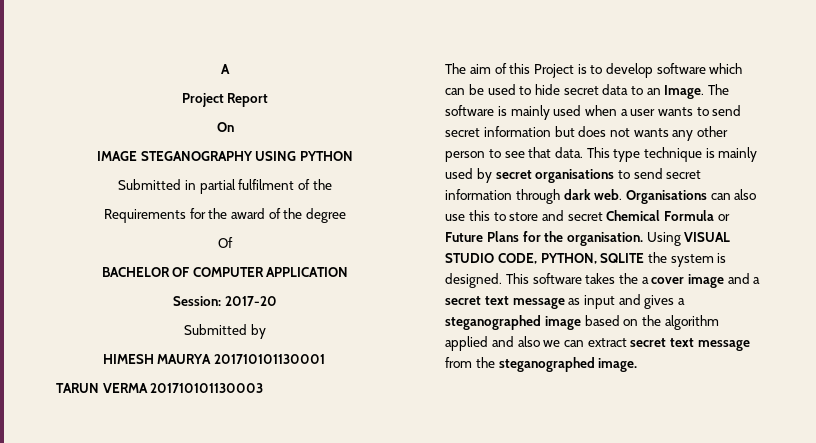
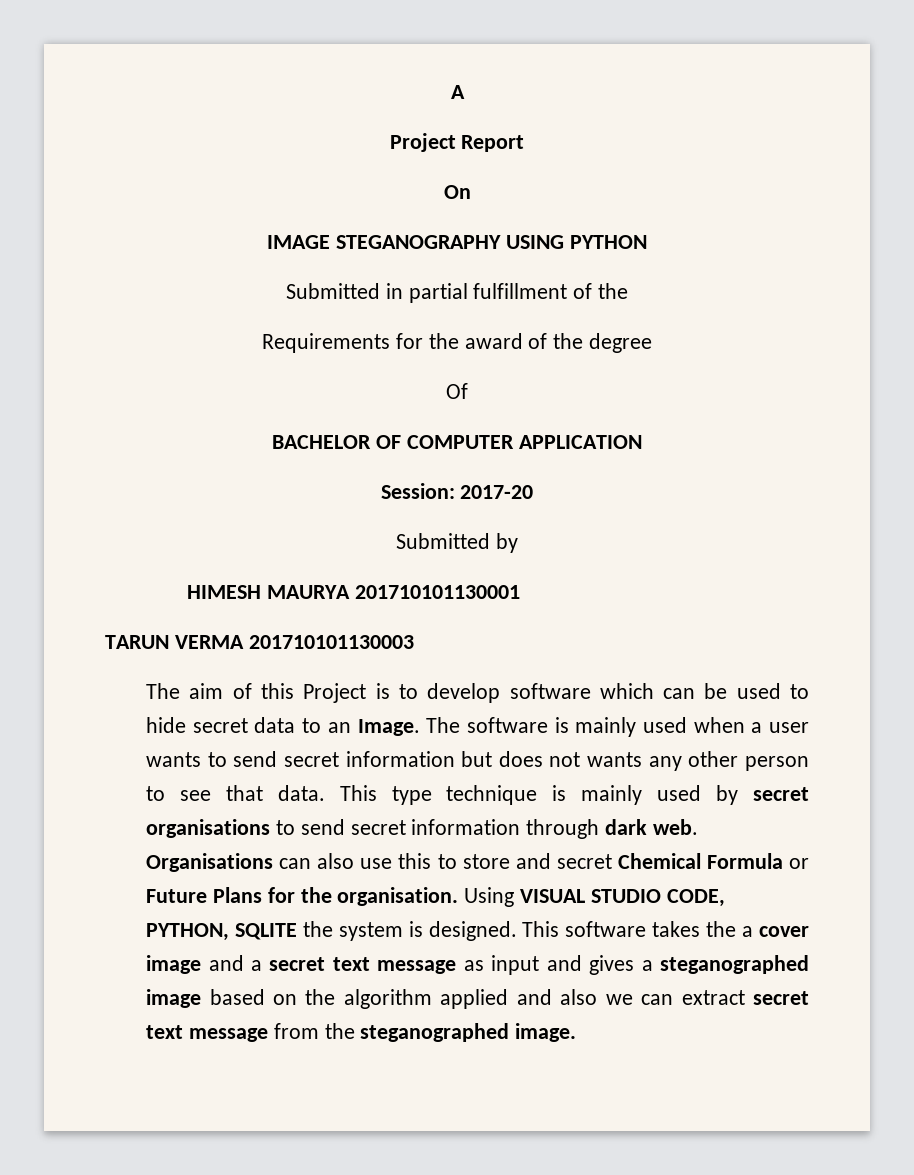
[238,179,295,190] fulfilment -> [473,283,568,299] fulfillment

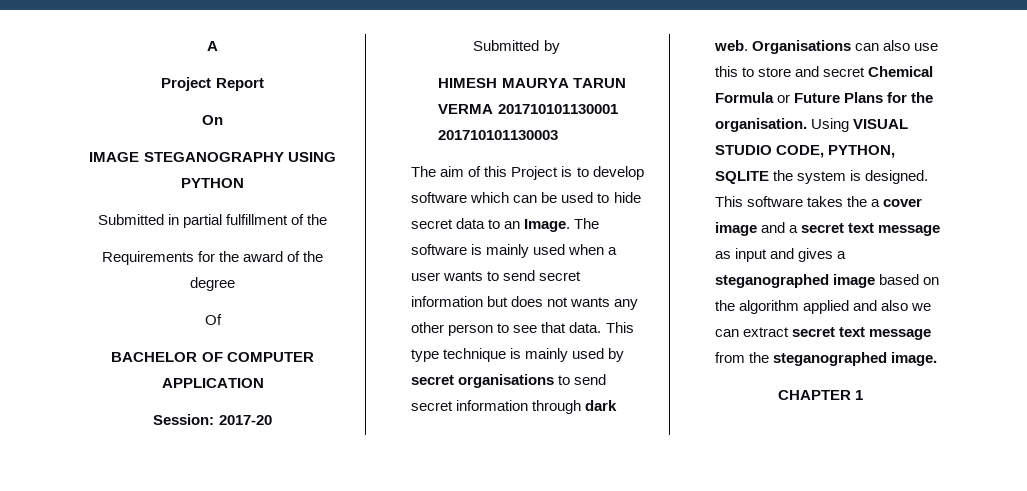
[354,585,520,599] 201710101130001 // -> (569, 83) none
(244, 642) none -> [497,104,618,114] 201710101130001
(577, 1032) none -> [777,390,864,400] // CHAPTER 1

